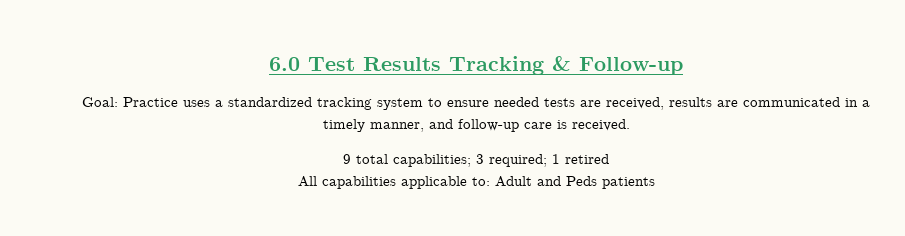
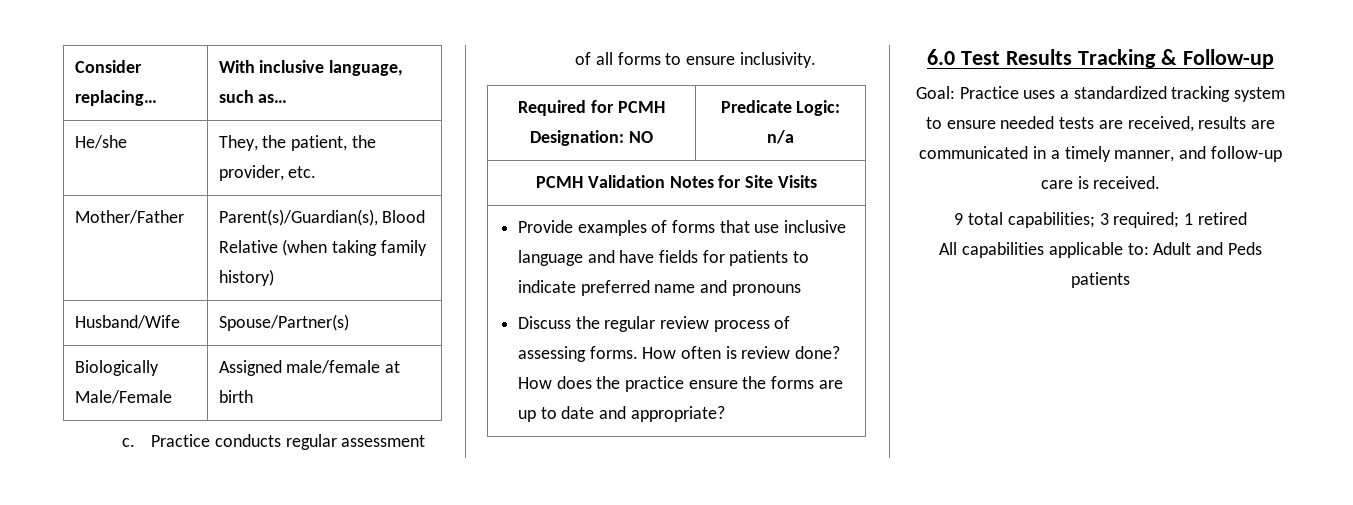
(269, 64) none -> [74,60,142,73] [74,90,157,106] [218,60,403,76] [218,90,288,103] [74,135,127,149] [218,135,376,151] [218,165,317,181] [74,210,184,224] [218,209,426,226] [218,239,427,256] [218,269,274,286] [74,315,180,329] [218,314,349,331] [74,360,159,376] [74,390,172,404] [218,360,400,376] [218,390,253,403] [121,434,426,450] [575,52,816,68] [518,100,665,116] [530,130,653,146] [720,100,841,116] [767,130,794,144] [536,175,817,188] [517,220,847,236] [517,250,810,266] [517,280,801,296] [517,316,791,332] [517,346,841,362] [517,376,843,392] [517,406,725,422] Consider replacing… | With inclusive language, such as… // He/she | They, the patient, the provider, etc. // Mother/Father | Parent(s)/Guardian(s), Blood Relative (when taking family history) // Husband/Wife | Spouse/Partner(s) // Biologically Male/Female | Assigned male/female at birth // c. Practice conducts regular assessment of all forms to ensure inclusivity. // Required for PCMH Designation: NO | Predicate Logic: n/a // PCMH Validation Notes for Site Visits // Provide examples of forms that use inclusive language and have fields for patients to indicate preferred name and pronouns // Discuss the regular review process of assessing forms. How often is review done? How does the practice ensure the forms are up to date and appropriate? //

